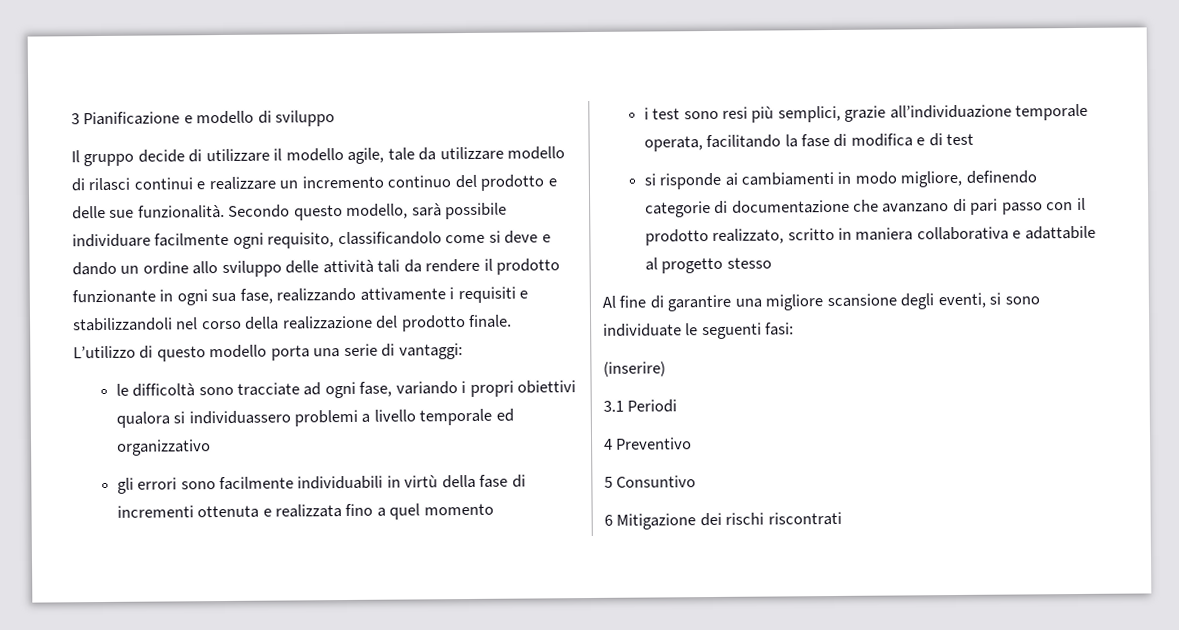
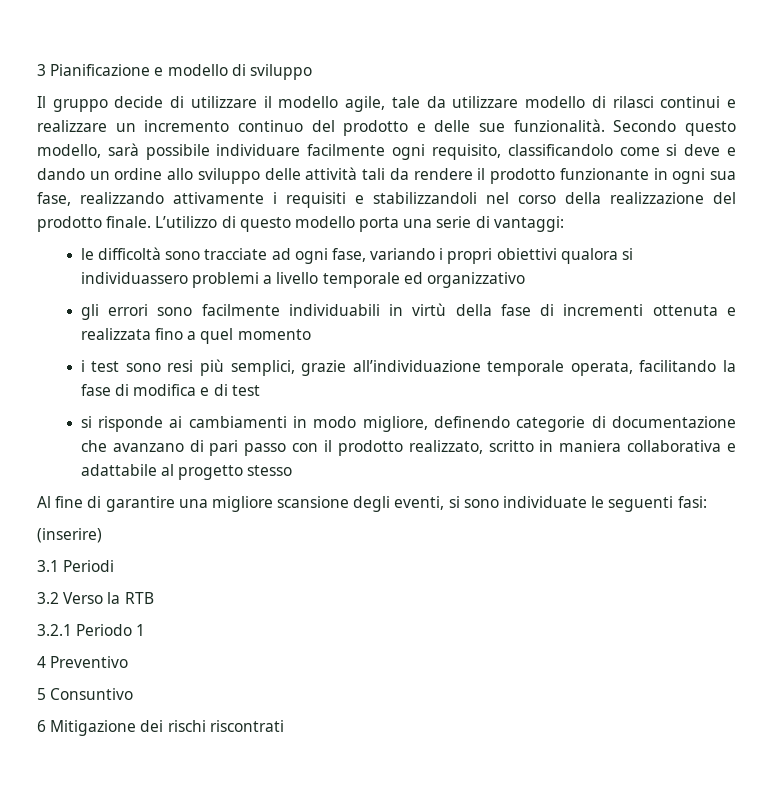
(678, 406) none -> [37,592,154,604] [37,624,146,636] // 3.2 Verso la RTB // 3.2.1 Periodo 1

